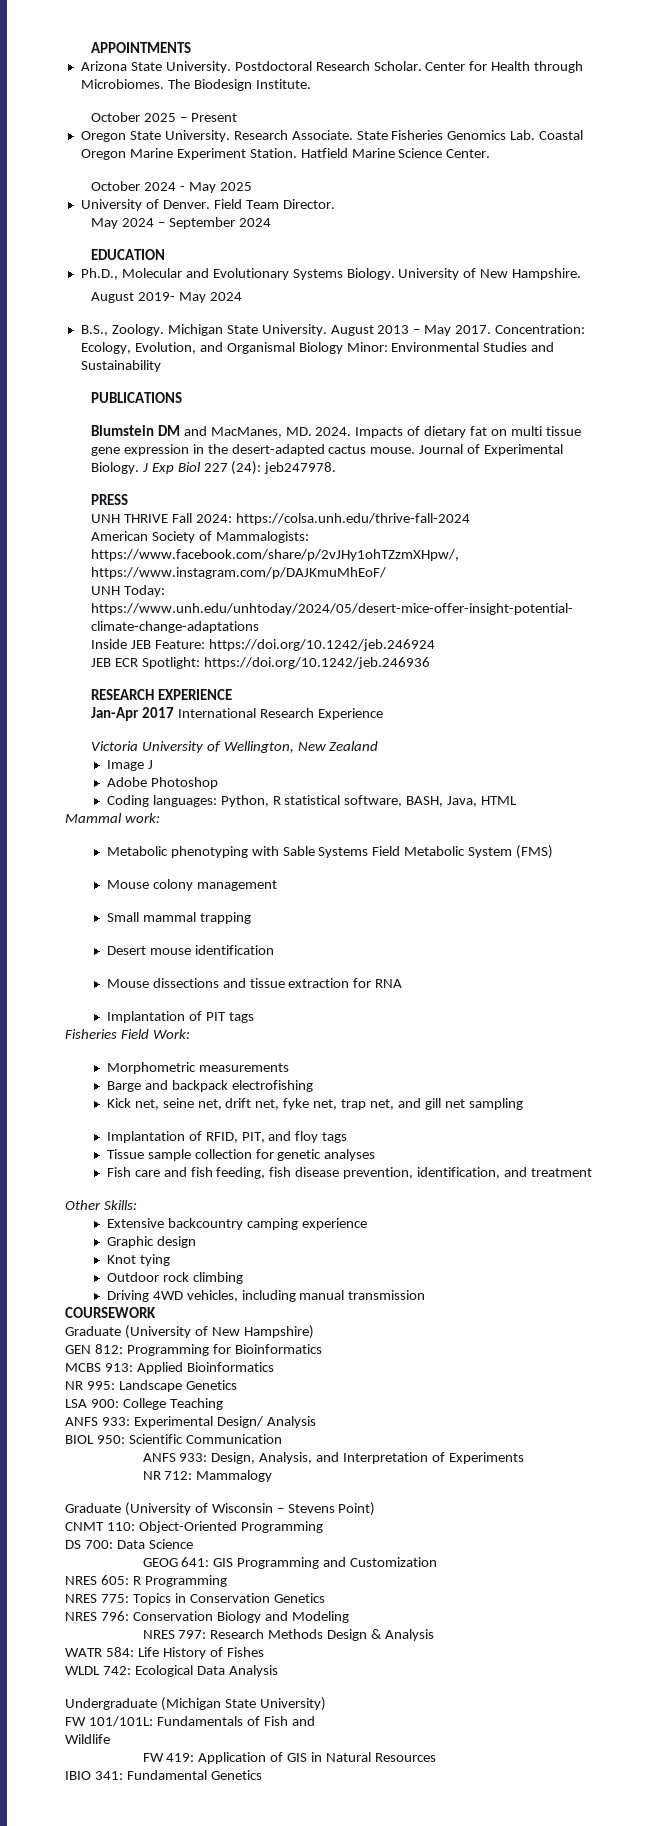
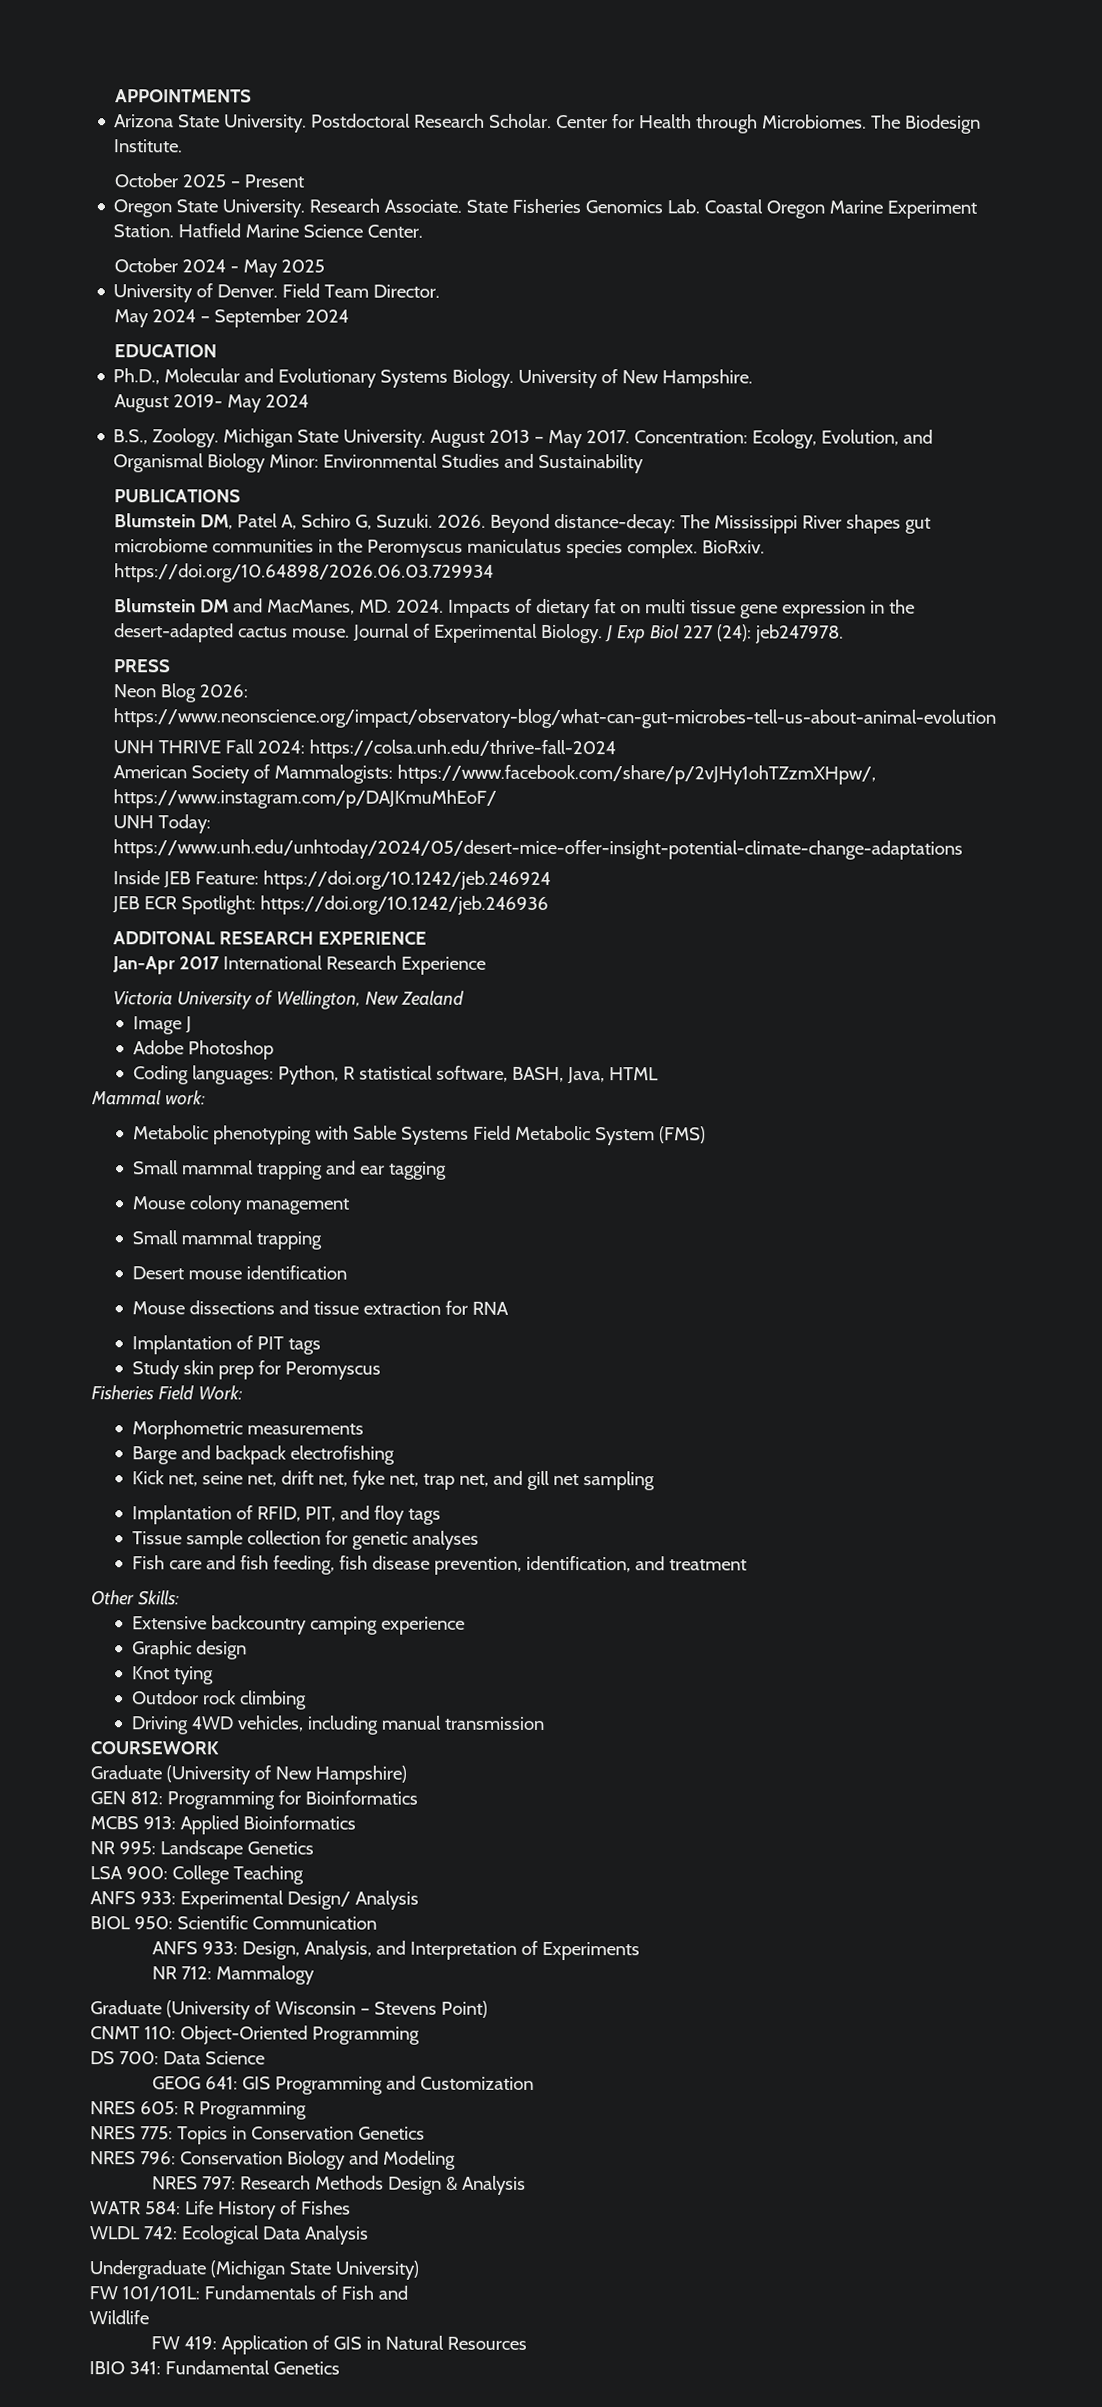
(182, 397) none -> [113,513,931,534] [113,538,765,559] [113,563,494,583] // Blumstein DM, Patel A, Schiro G, Suzuki. 2026. Beyond distance-decay: The Mississippi River shapes gut microbiome communities in the Peromyscus maniculatus species complex. BioRxiv. https://doi.org/10.64898/2026.06.03.729934
(128, 499) none -> [112,683,248,703] [112,708,996,729] // Neon Blog 2026: https://www.neonscience.org/impact/observatory-blog/what-can-gut-microbes-tell-us-about-animal-evolution
(430, 663) none -> [112,931,216,945] ADDITONAL
(554, 852) none -> [133,1160,448,1180] // Small mammal trapping and ear tagging
(254, 1017) none -> [132,1360,382,1380] // Study skin prep for Peromyscus

